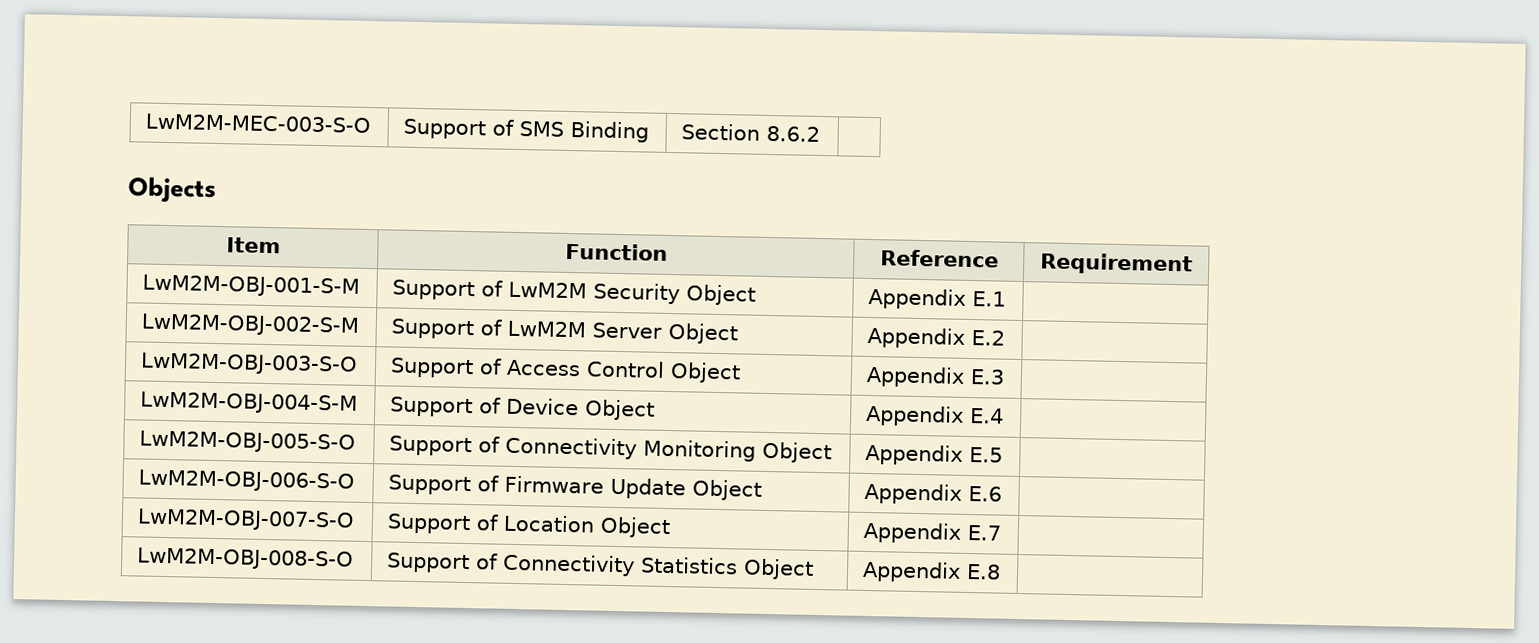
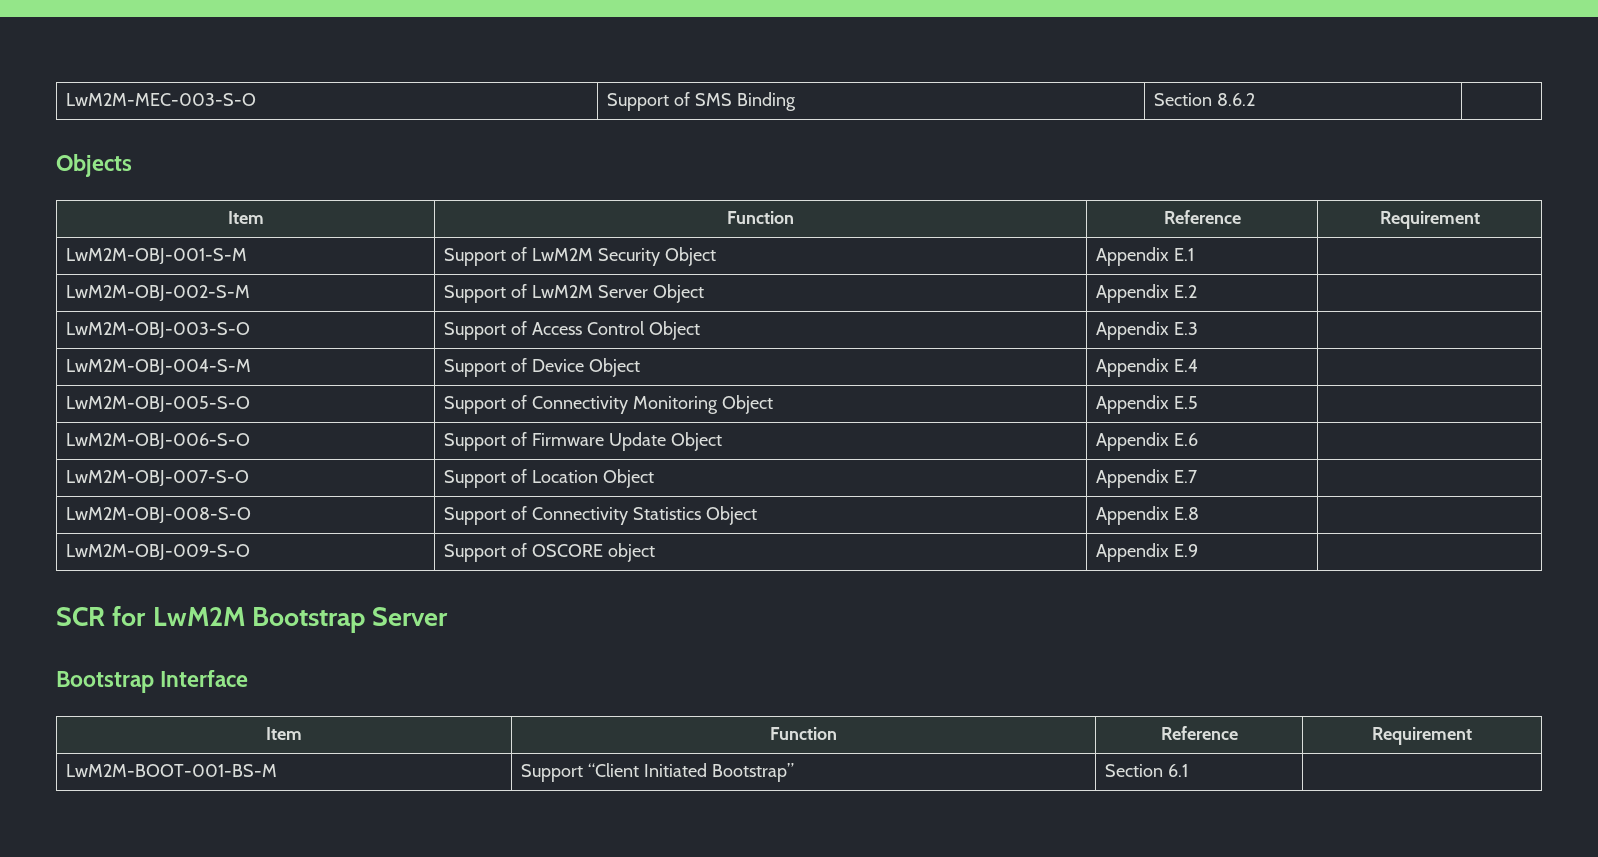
(1002, 571) none -> [66,544,251,561] [444,543,656,562] [1096,543,1199,562] [56,606,449,633] [56,670,249,693] [266,727,302,740] [770,727,837,740] [1160,726,1238,740] [1372,727,1472,745] [66,764,278,777] [521,763,795,782] [1105,764,1189,777] // LwM2M-OBJ-009-S-O | Support of OSCORE object | Appendix E.9 | // SCR for LwM2M Bootstrap Server // Bootstrap Interface // Item | Function | Reference | Requirement // LwM2M-BOOT-001-BS-M | Support “Client Initiated Bootstrap” | Section 6.1 |

